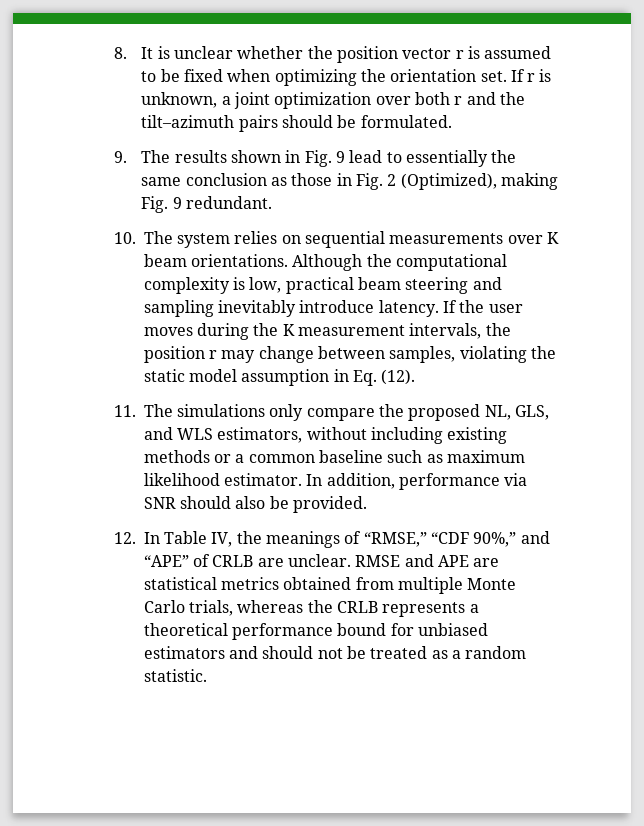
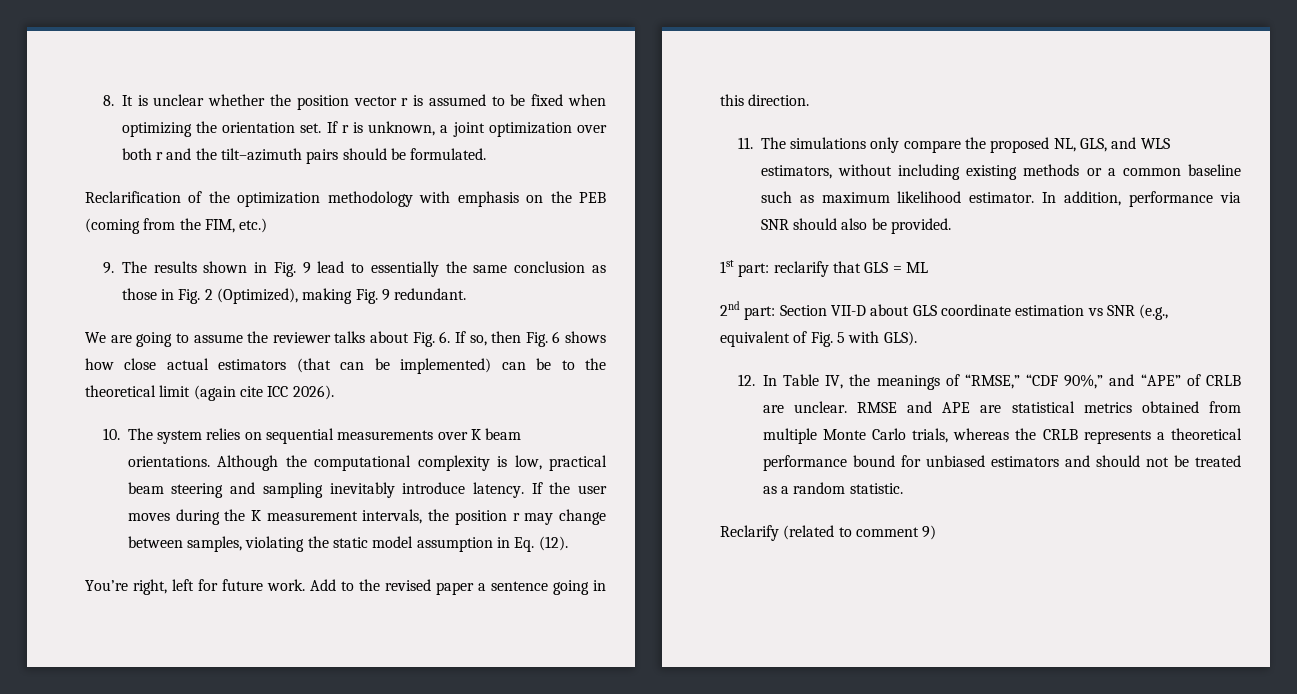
(452, 121) none -> [85,191,607,207] [85,218,268,234] // Reclarification of the optimization methodology with emphasis on the PEB (coming from the FIM, etc.)
(272, 202) none -> [85,331,606,347] [85,358,606,374] [85,385,334,401] // We are going to assume the reviewer talks about Fig. 6. If so, then Fig. 6 shows how close actual estimators (that can be implemented) can be to the theoretical limit (again cite ICC 2026).
(416, 377) none -> [85,579,606,595] [720,94,810,106] // You’re right, left for future work. Add to the revised paper a sentence going in this direction.
(367, 504) none -> [720,260,928,277] [720,301,1169,320] [720,331,917,347] // 1st part: reclarify that GLS = ML // 2nd part: Section VII-D about GLS coordinate estimation vs SNR (e.g., equivalent of Fig. 5 with GLS).
(207, 675) none -> [720,525,937,541] // Reclarify (related to comment 9)

